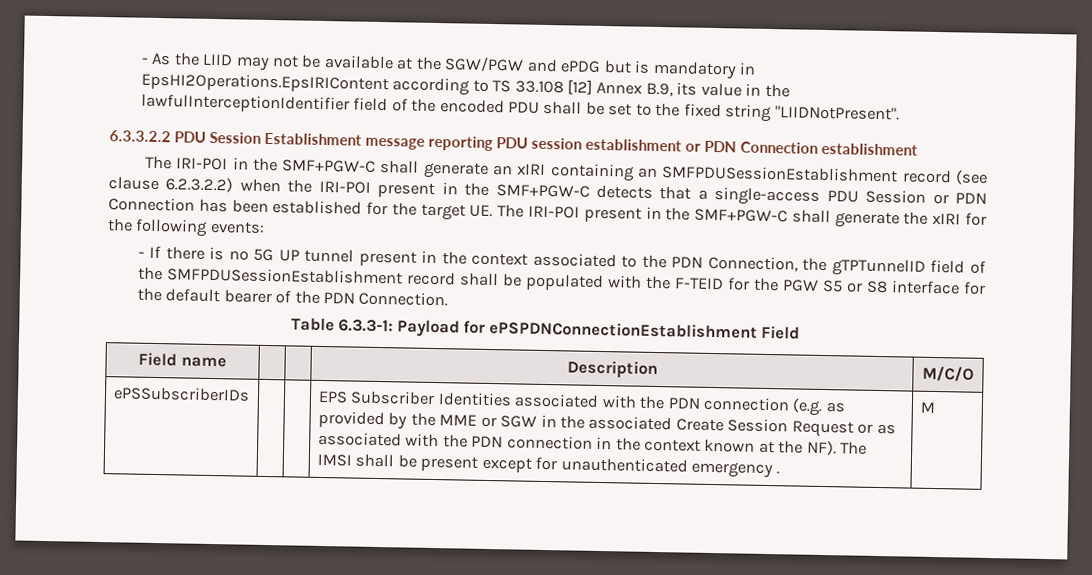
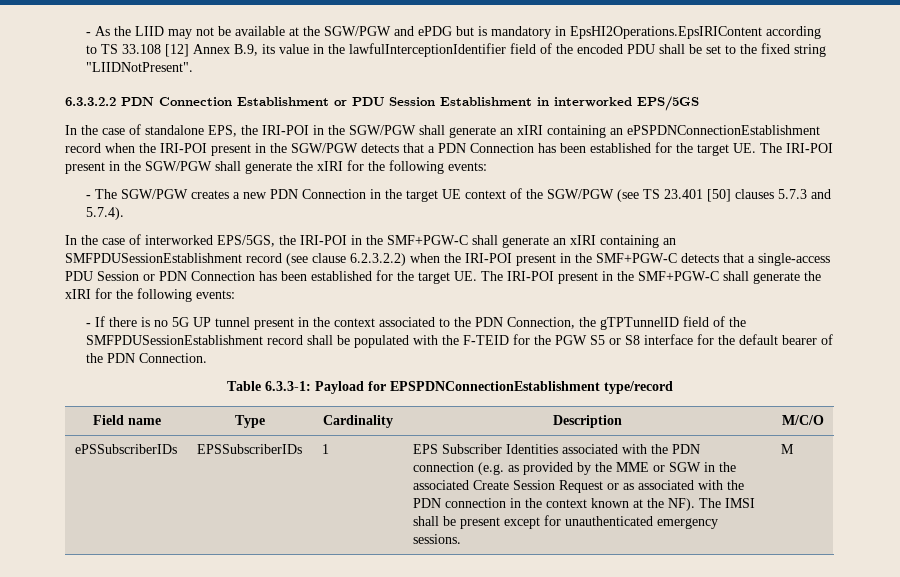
[174,131,918,156] [144,155,172,170] PDU Session Establishment message reporting PDU session establishment or PDN Connection establishment // The -> [121,96,699,111] [65,124,820,138] [65,142,833,156] [65,160,487,174] [86,188,832,202] [86,207,125,220] [65,234,296,247] PDN Connection Establishment or PDU Session Establishment in interworked EPS/5GS // In the case of standalone EPS, the IRI-POI in the SGW/PGW shall generate an xIRI containing an ePSPDNConnectionEstablishment record when the IRI-POI present in the SGW/PGW detects that a PDN Connection has been established for the target UE. The IRI-POI present in the SGW/PGW shall generate the xIRI for the following events: // - The SGW/PGW creates a new PDN Connection in the target UE context of the SGW/PGW (see TS 23.401 [50] clauses 5.7.3 and 5.7.4). // In the case of interworked EPS/5GS, the
[488,320,801,340] ePSPDNConnectionEstablishment Field -> [390,381,673,394] EPSPDNConnectionEstablishment type/record
(227, 362) | -> [235,415,265,428] [323,415,393,428] Type | Cardinality
(250, 394) | -> [196,444,302,454] [321,444,329,454] EPSSubscriberIDs | 1
[776,471,781,475] . -> [412,534,461,544] sessions.

